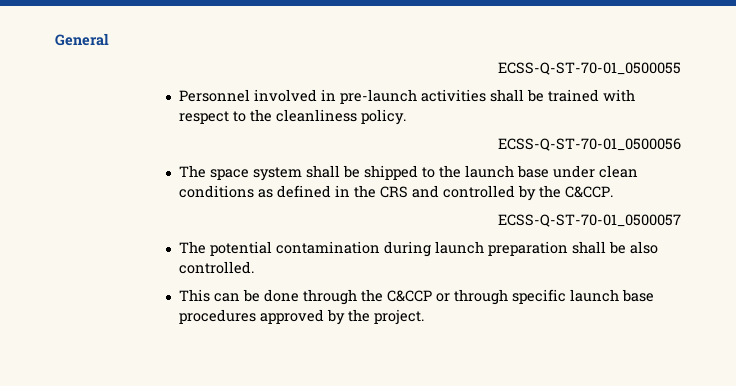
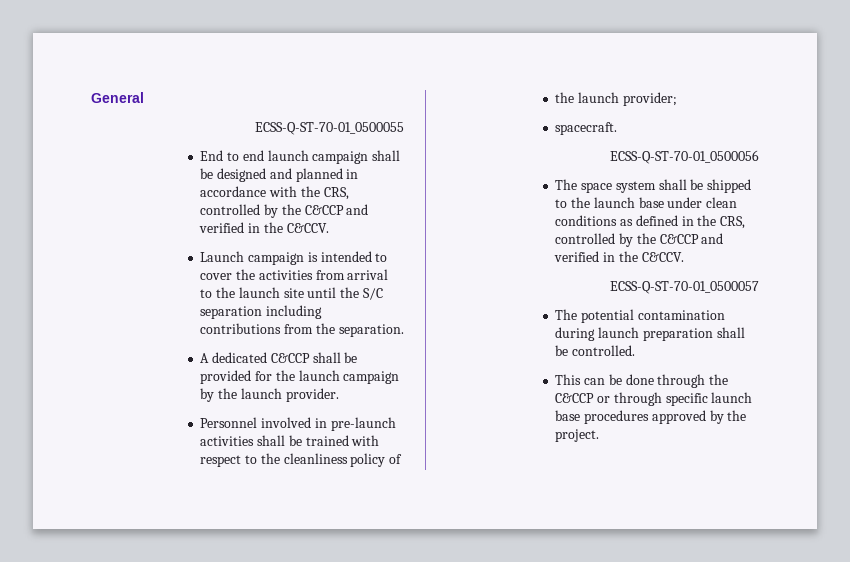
(681, 68) none -> [200,150,401,164] [200,168,359,182] [200,186,349,200] [200,204,369,218] [199,222,329,233] [200,251,388,265] [200,269,389,280] [200,287,383,300] [200,305,323,319] [200,323,404,337] [200,352,358,363] [200,370,400,384] [200,388,339,402] // End to end launch campaign shall be designed and planned in accordance with the CRS, controlled by the C&CCP and verified in the C&CCV. // Launch campaign is intended to cover the activities from arrival to the launch site until the S/C separation including contributions from the separation. // A dedicated C&CCP shall be provided for the launch campaign by the launch provider.
[361,109,407,125] policy. -> [350,453,403,467] [555,92,677,106] [555,122,618,135] policy of // the launch provider; // spacecraft.
[380,185,614,201] CRS and controlled by the C&CCP. -> [720,216,746,229] [555,233,724,247] [554,251,684,262] CRS, controlled by the C&CCP and verified in the C&CCV.
[630,241,659,254] also -> (569, 350) none

